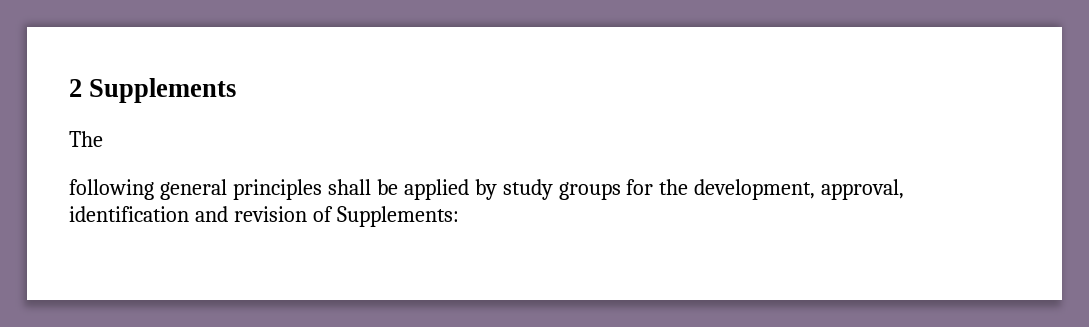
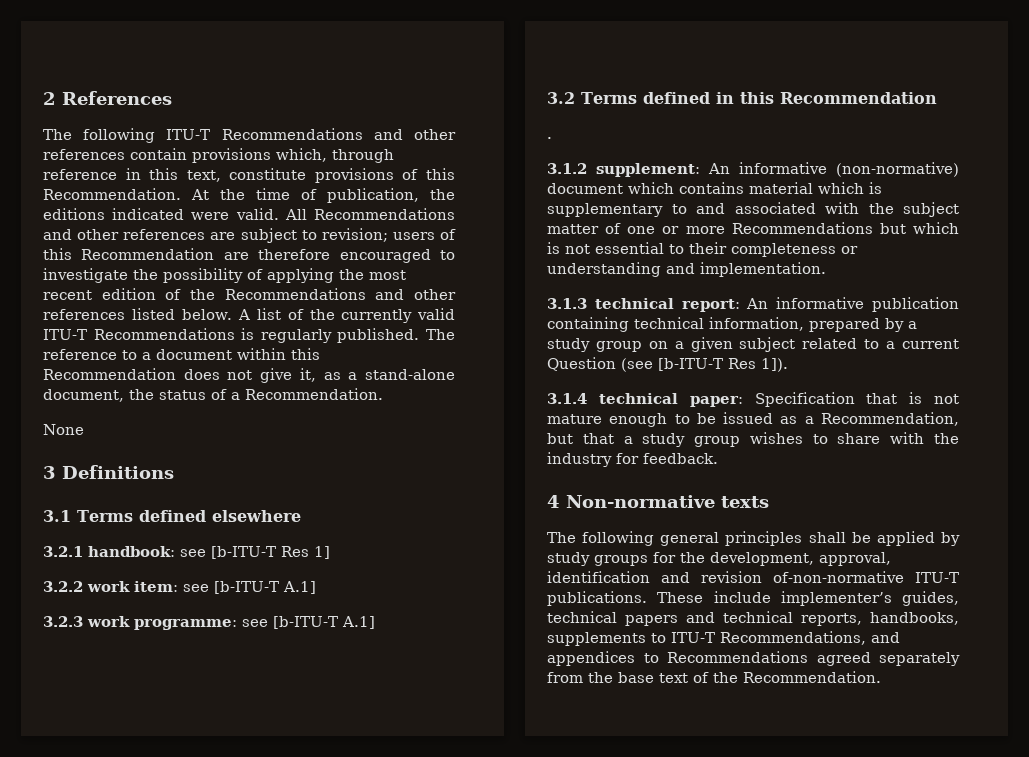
[89,78,237,103] [69,131,103,147] Supplements // The // -> [62,91,172,105] [43,128,456,143] [43,148,394,163] [43,168,455,183] [43,188,455,203] [43,208,455,220] [43,228,456,243] [43,248,455,263] [43,268,406,283] [43,288,456,300] [43,308,455,323] [43,328,455,343] [43,348,320,360] [43,368,456,383] [43,388,383,402] [43,424,84,435] [43,465,174,479] [43,510,301,522] [43,546,330,559] [43,581,316,594] [43,616,375,630] [547,92,937,104] [547,137,552,139] [547,162,959,177] [547,182,882,194] [547,202,959,217] [547,222,959,234] [547,242,858,257] [547,262,826,277] [547,297,959,312] [547,317,917,332] [547,337,959,352] [547,357,788,372] [547,392,959,407] [547,412,959,427] [547,432,959,447] [547,452,718,467] [547,495,769,508] [547,532,576,543] References // The following ITU-T Recommendations and other references contain provisions which, through reference in this text, constitute provisions of this Recommendation. At the time of publication, the editions indicated were valid. All Recommendations and other references are subject to revision; users of this Recommendation are therefore encouraged to investigate the possibility of applying the most recent edition of the Recommendations and other references listed below. A list of the currently valid ITU-T Recommendations is regularly published. The reference to a document within this Recommendation does not give it, as a stand-alone document, the status of a Recommendation. // None // 3 Definitions // 3.1 Terms defined elsewhere // 3.2.1 handbook: see [b-ITU-T Res 1] // 3.2.2 work item: see [b-ITU-T A.1] // 3.2.3 work programme: see [b-ITU-T A.1] // 3.2 Terms defined in this Recommendation // . // 3.1.2 supplement: An informative (non-normative) document which contains material which is supplementary to and associated with the subject matter of one or more Recommendations but which is not essential to their completeness or understanding and implementation. // 3.1.3 technical report: An informative publication containing technical information, prepared by a study group on a given subject related to a current Question (see [b-ITU-T Res 1]). // 3.1.4 technical paper: Specification that is not mature enough to be issued as a Recommendation, but that a study group wishes to share with the industry for feedback. // 4 Non-normative texts // The
[312,206,459,227] of Supplements: -> [773,571,959,583] [547,591,959,606] [547,611,959,626] [547,631,900,646] [547,651,960,666] [547,671,881,683] of-non-normative ITU-T publications. These include implementer’s guides, technical papers and technical reports, handbooks, supplements to ITU-T Recommendations, and appendices to Recommendations agreed separately from the base text of the Recommendation.

